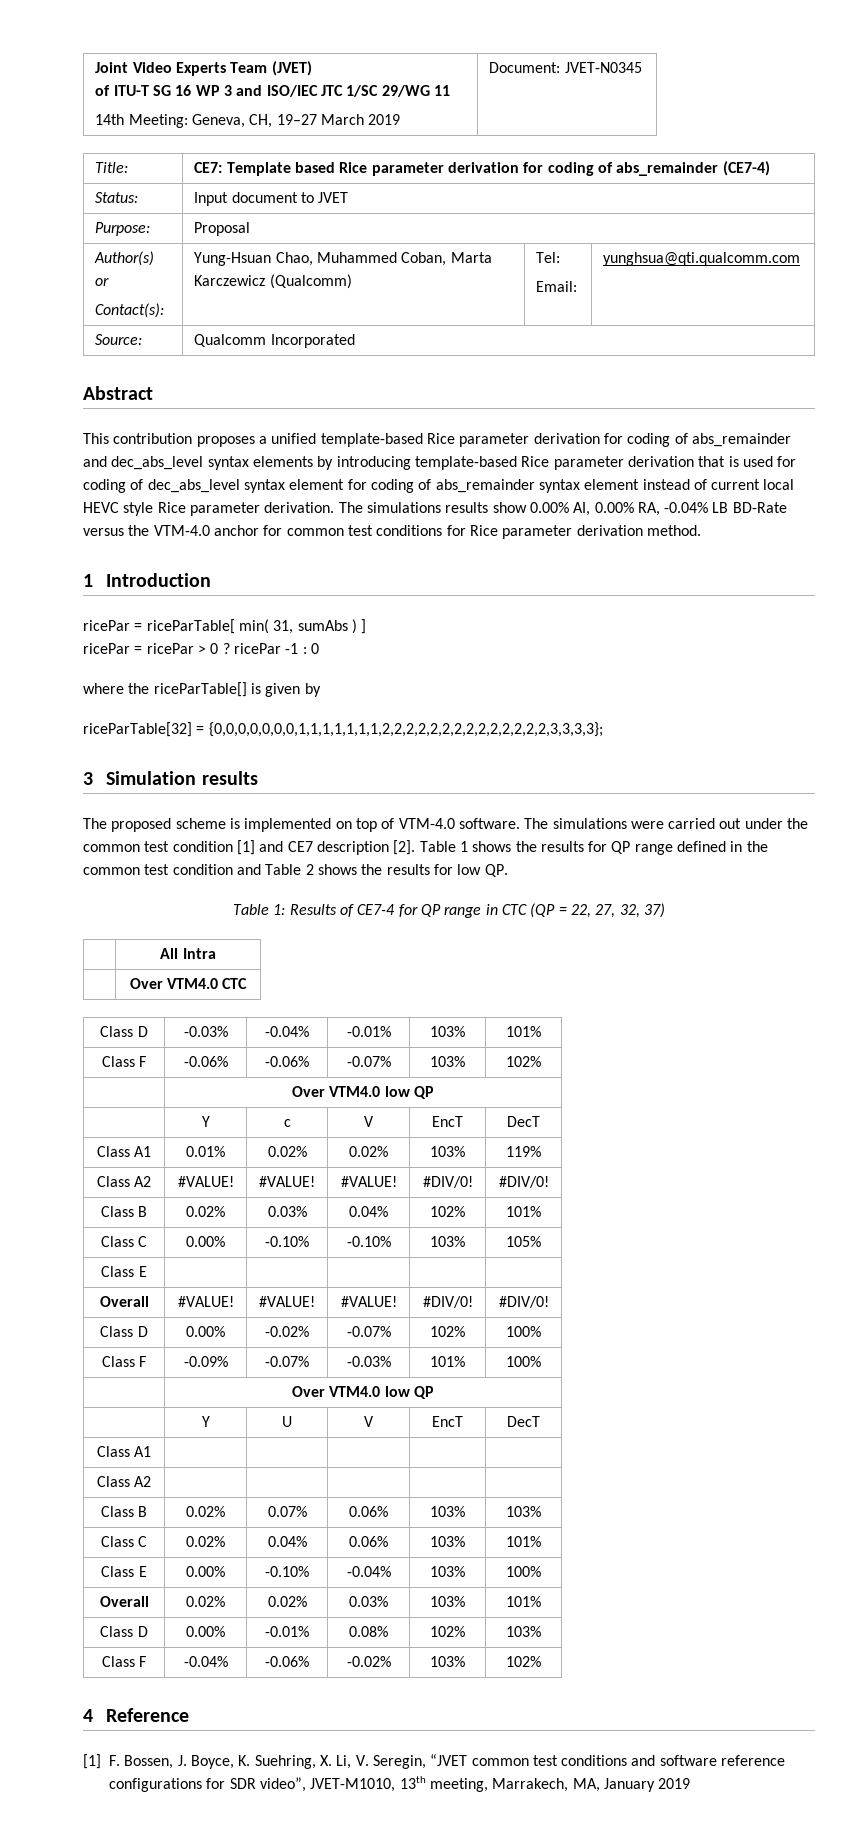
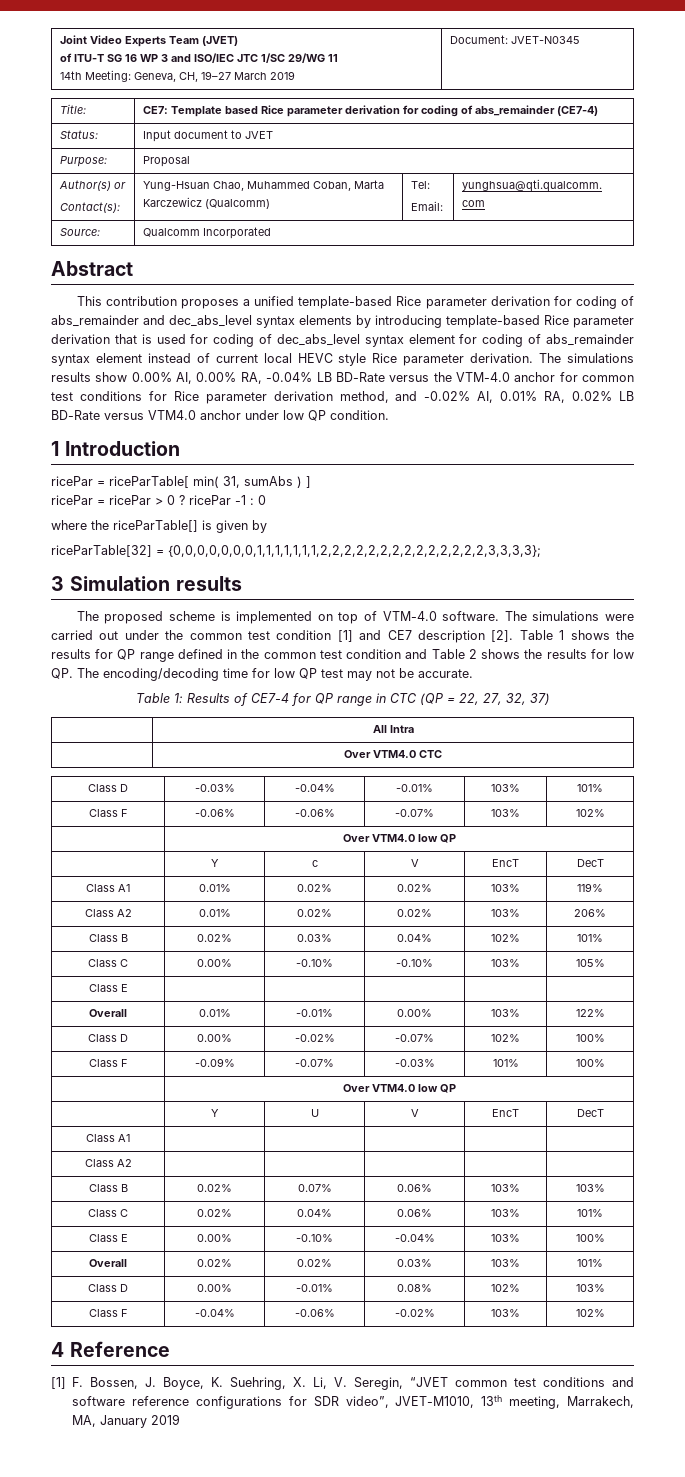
[646,525,701,536] method. -> [339,391,634,403] [51,410,389,421] method, and -0.02% AI, 0.01% RA, 0.02% LB BD-Rate versus VTM4.0 anchor under low QP condition.
(508, 870) none -> [77,668,473,681] The encoding/decoding time for low QP test may not be accurate.
[177,1176,234,1187] [259,1176,315,1187] [340,1176,397,1187] [422,1176,473,1188] [498,1176,549,1188] #VALUE! | #VALUE! | #VALUE! | #DIV/0! | #DIV/0! -> [198,909,231,917] [297,909,332,917] [397,909,432,917] [491,909,520,917] [574,909,606,917] 0.01% | 0.02% | 0.02% | 103% | 206%
[177,1296,234,1307] [259,1296,315,1307] [340,1296,397,1307] [422,1296,473,1308] [498,1296,549,1308] #VALUE! | #VALUE! | #VALUE! | #DIV/0! | #DIV/0! -> [198,1009,231,1017] [296,1009,333,1017] [397,1009,432,1017] [491,1009,520,1017] [575,1009,605,1017] 0.01% | -0.01% | 0.00% | 103% | 122%

